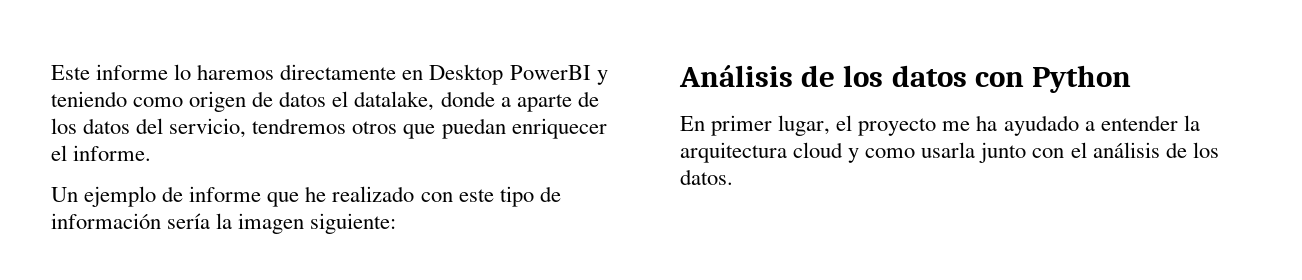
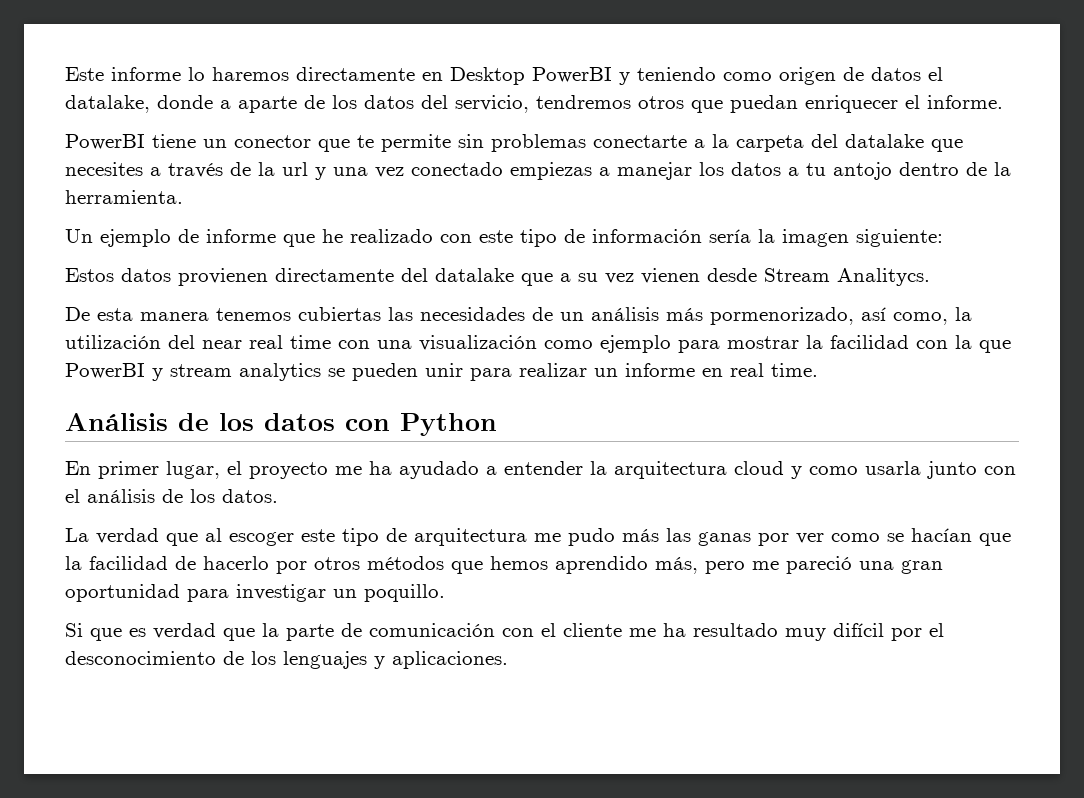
(152, 153) none -> [65,134,963,152] [65,162,1011,180] [65,190,183,204] // PowerBI tiene un conector que te permite sin problemas conectarte a la carpeta del datalake que necesites a través de la url y una vez conectado empiezas a manejar los datos a tu antojo dentro de la herramienta.
(397, 223) none -> [65,268,930,286] [65,307,972,325] [65,335,1011,353] [65,363,818,381] // Estos datos provienen directamente del datalake que a su vez vienen desde Stream Analitycs. // De esta manera tenemos cubiertas las necesidades de un análisis más pormenorizado, así como, la utilización del near real time con una visualización como ejemplo para mostrar la facilidad con la que PowerBI y stream analytics se pueden unir para realizar un informe en real time.
(733, 177) none -> [65,528,1011,546] [65,556,943,574] [65,584,445,602] [65,623,944,641] [65,651,508,669] // La verdad que al escoger este tipo de arquitectura me pudo más las ganas por ver como se hacían que la facilidad de hacerlo por otros métodos que hemos aprendido más, pero me pareció una gran oportunidad para investigar un poquillo. // Si que es verdad que la parte de comunicación con el cliente me ha resultado muy difícil por el desconocimiento de los lenguajes y aplicaciones.

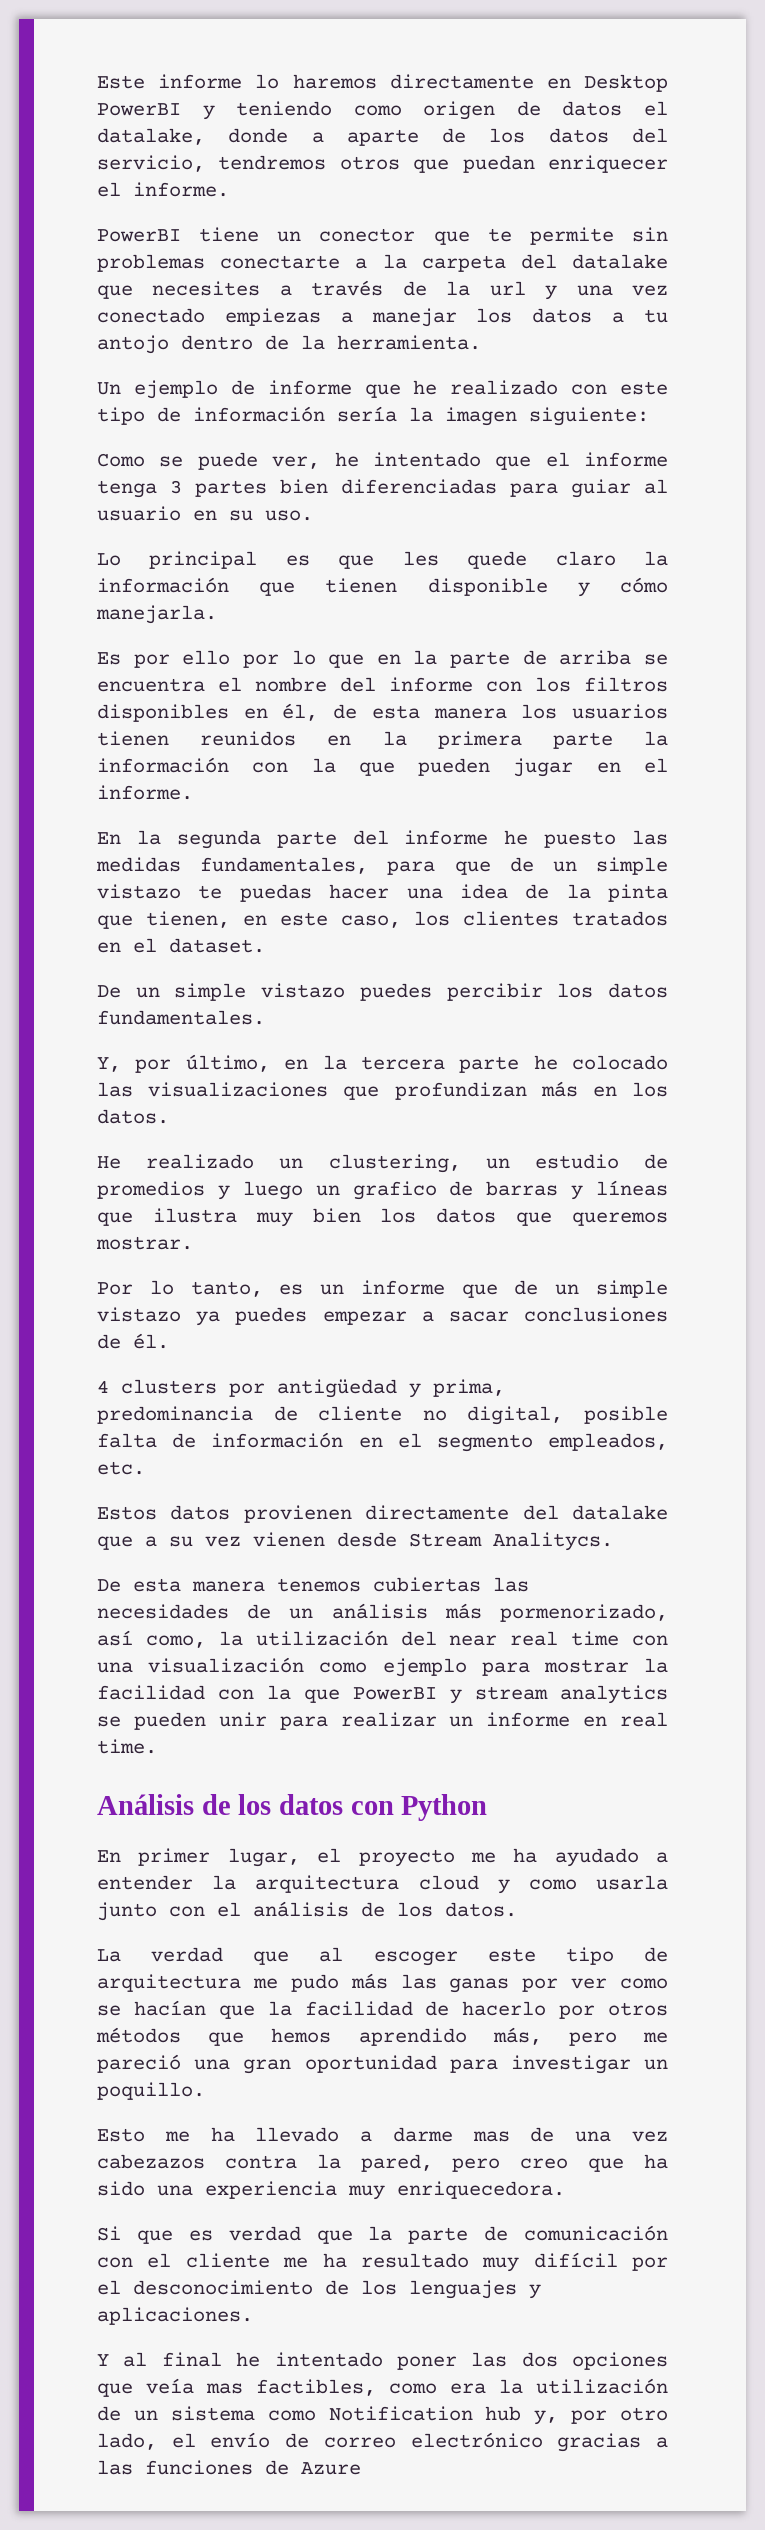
(943, 238) none -> [97,452,668,470] [97,479,668,498] [97,506,313,521] [97,551,669,569] [97,577,668,597] [96,605,217,624] [97,650,668,668] [97,677,668,692] [97,703,668,722] [97,731,668,749] [97,757,668,777] [97,785,193,800] [97,830,668,849] [96,857,669,875] [97,884,668,902] [97,911,668,929] [97,938,265,953] [97,983,668,1001] [97,1010,265,1025] [97,1054,668,1073] [97,1081,668,1100] [97,1109,169,1124] [97,1154,668,1173] [97,1180,668,1200] [97,1208,668,1227] [96,1236,193,1250] [97,1280,668,1298] [97,1307,668,1326] [97,1333,169,1349] [97,1379,505,1398] [97,1406,668,1425] [97,1432,668,1452] [97,1461,145,1475] // Como se puede ver, he intentado que el informe tenga 3 partes bien diferenciadas para guiar al usuario en su uso. // Lo principal es que les quede claro la información que tienen disponible y cómo manejarla. // Es por ello por lo que en la parte de arriba se encuentra el nombre del informe con los filtros disponibles en él, de esta manera los usuarios tienen reunidos en la primera parte la información con la que pueden jugar en el informe. // En la segunda parte del informe he puesto las medidas fundamentales, para que de un simple vistazo te puedas hacer una idea de la pinta que tienen, en este caso, los clientes tratados en el dataset. // De un simple vistazo puedes percibir los datos fundamentales. // Y, por último, en la tercera parte he colocado las visualizaciones que profundizan más en los datos. // He realizado un clustering, un estudio de promedios y luego un grafico de barras y líneas que ilustra muy bien los datos que queremos mostrar. // Por lo tanto, es un informe que de un simple vistazo ya puedes empezar a sacar conclusiones de él. // 4 clusters por antigüedad y prima, predominancia de cliente no digital, posible falta de información en el segmento empleados, etc.
(445, 593) none -> [97,2127,668,2142] [97,2154,668,2172] [97,2181,565,2200] // Esto me ha llevado a darme mas de una vez cabezazos contra la pared, pero creo que ha sido una experiencia muy enriquecedora.
(508, 660) none -> [97,2352,668,2370] [97,2378,668,2397] [97,2406,668,2425] [97,2432,668,2452] [97,2460,361,2475] // Y al final he intentado poner las dos opciones que veía mas factibles, como era la utilización de un sistema como Notification hub y, por otro lado, el envío de correo electrónico gracias a las funciones de Azure

